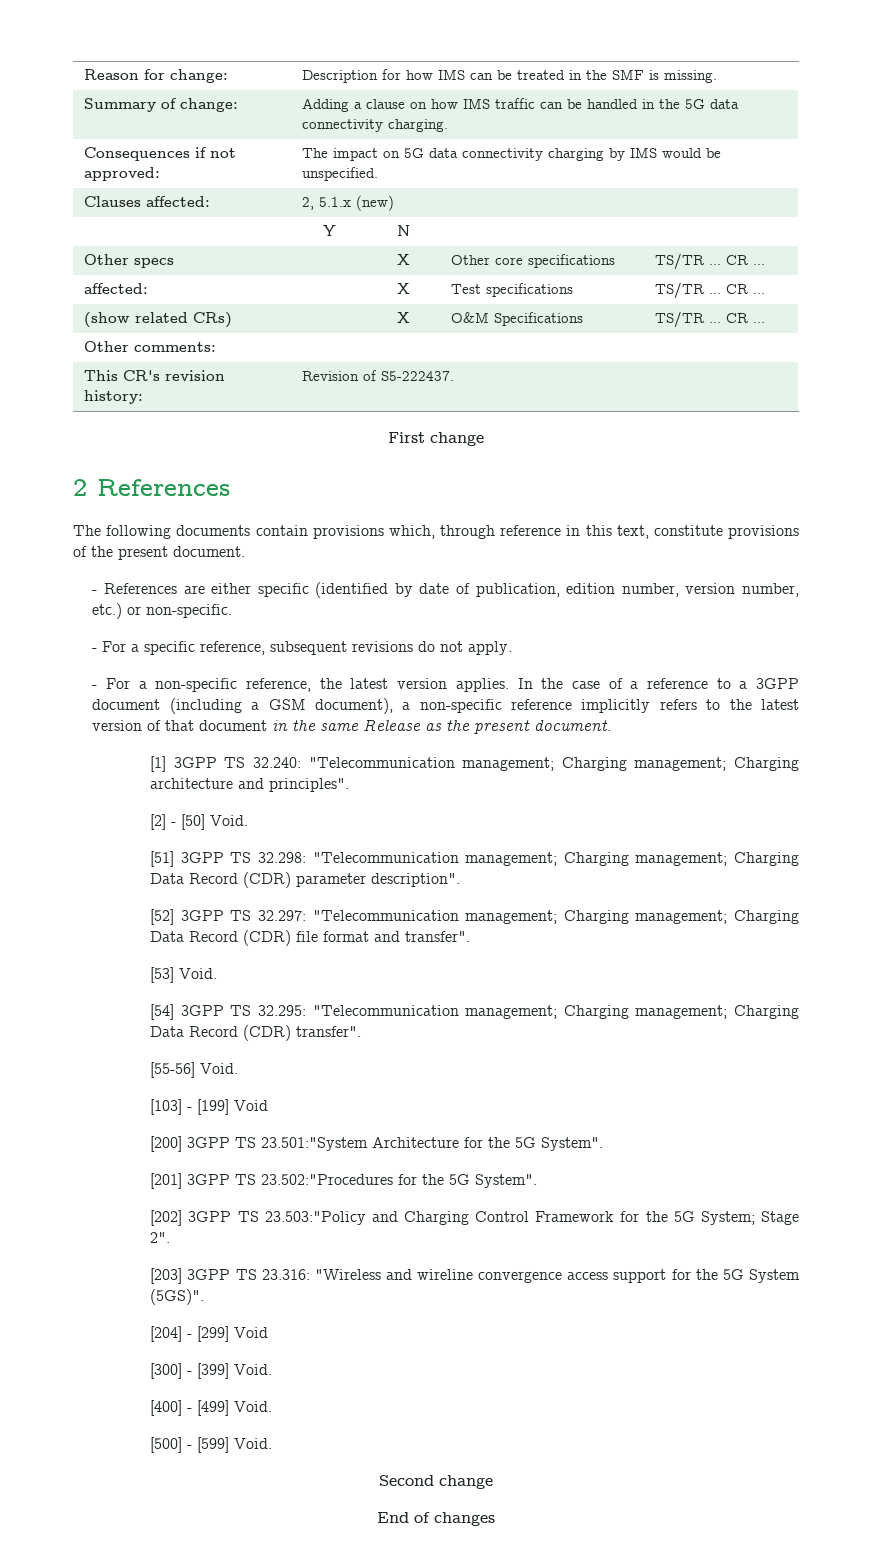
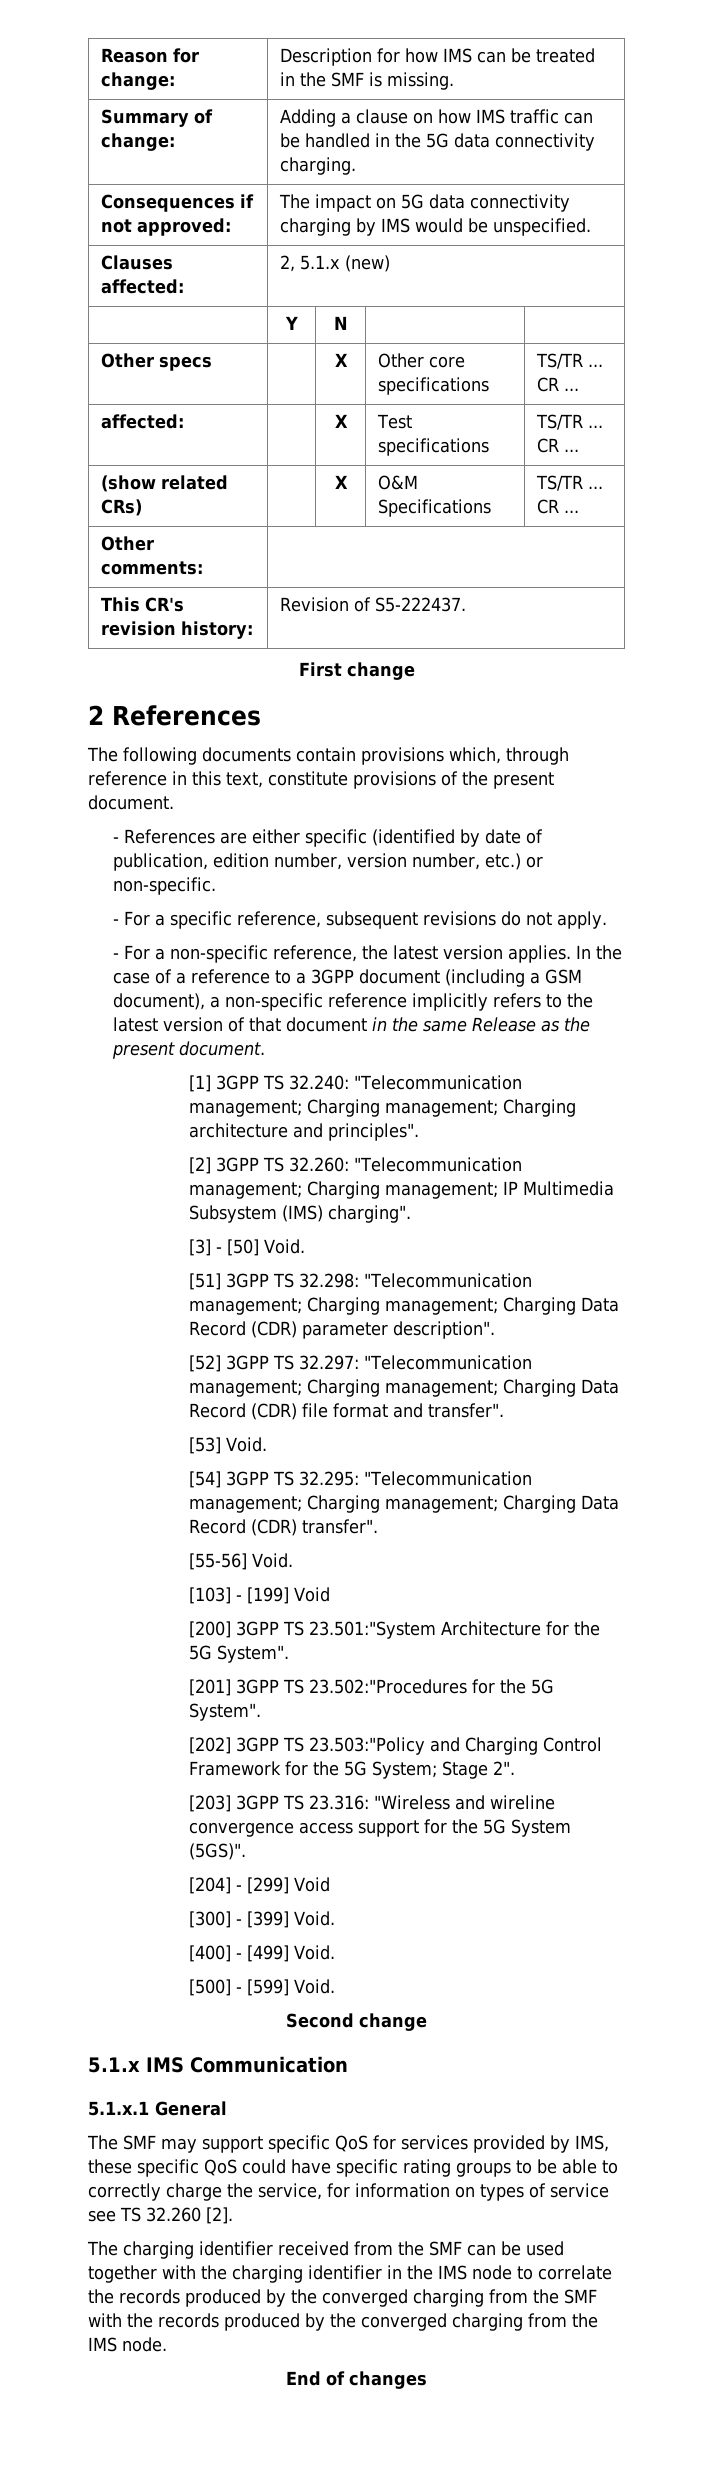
(167, 822) none -> [215,1157,522,1172] [188,1181,614,1199] [188,1205,411,1223] [188,1239,211,1256] 3GPP TS 32.260: "Telecommunication management; Charging management; IP Multimedia Subsystem (IMS) charging". // [3]
(493, 1482) none -> [88,2056,348,2073] [88,2101,227,2116] [87,2135,609,2153] [88,2159,618,2177] [88,2183,609,2201] [88,2207,233,2224] [87,2241,564,2259] [88,2265,612,2283] [88,2289,597,2307] [88,2313,598,2331] [88,2337,167,2352] // 5.1.x IMS Communication // 5.1.x.1 General // The SMF may support specific QoS for services provided by IMS, these specific QoS could have specific rating groups to be able to correctly charge the service, for information on types of service see TS 32.260 [2]. // The charging identifier received from the SMF can be used together with the charging identifier in the IMS node to correlate the records produced by the converged charging from the SMF with the records produced by the converged charging from the IMS node.

